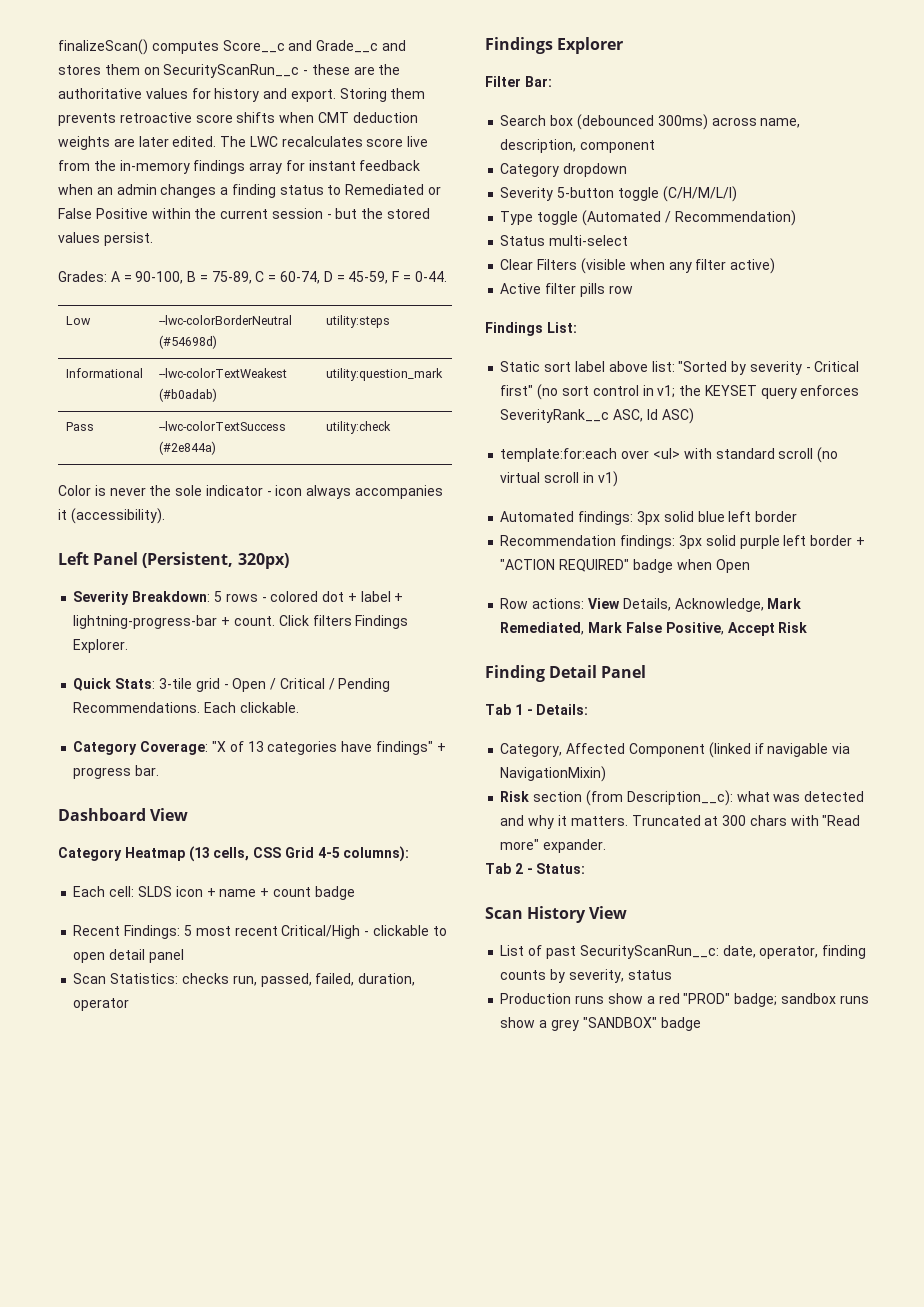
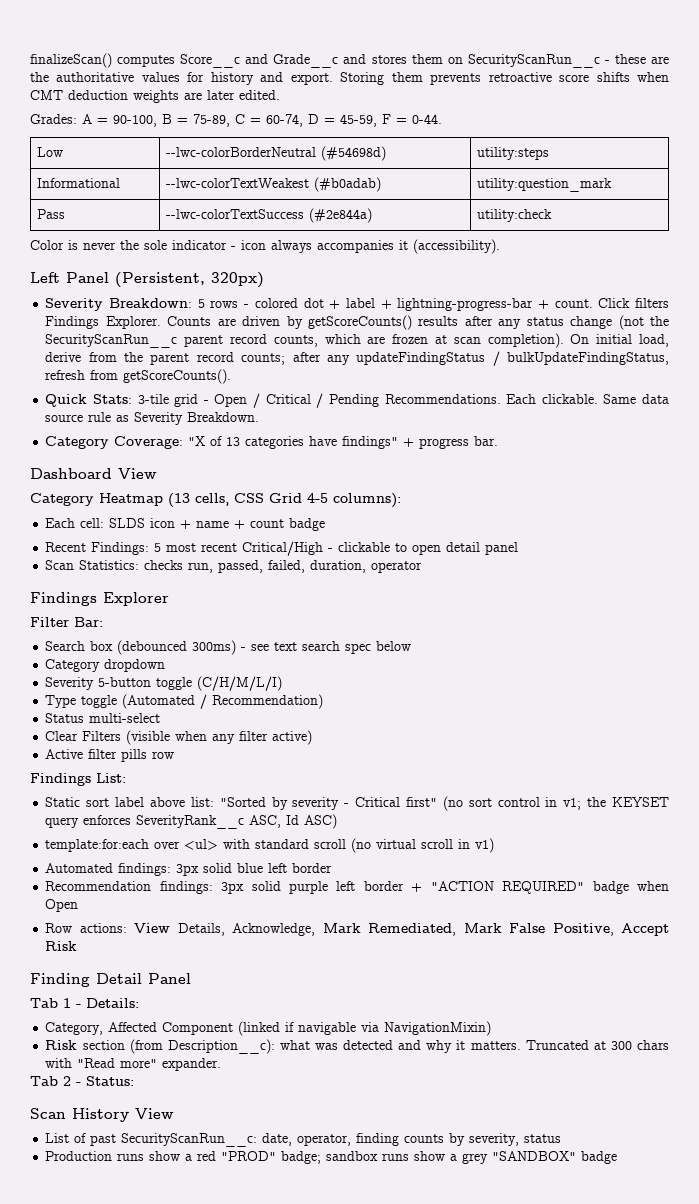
[220,136,429,147] [58,160,421,174] [58,184,442,198] [58,208,431,219] [58,232,153,246] The LWC recalculates score live from the in-memory findings array for instant feedback when an admin changes a finding status to Remediated or False Positive within the current session - but the stored values persist. -> (280, 95) none
(129, 646) none -> [167,315,669,330] [45,333,669,348] [45,351,670,366] [45,369,232,384] Counts are driven by getScoreCounts() results after any status change (not the SecurityScanRun__c parent record counts, which are frozen at scan completion). On initial load, derive from the parent record counts; after any updateFindingStatus / bulkUpdateFindingStatus, refresh from getScoreCounts().
(299, 707) none -> [603,394,669,404] [45,412,260,425] Same data source rule as Severity Breakdown.
[711,117,801,128] [500,139,656,153] across name, description, component -> [241,641,412,654] - see text search spec below

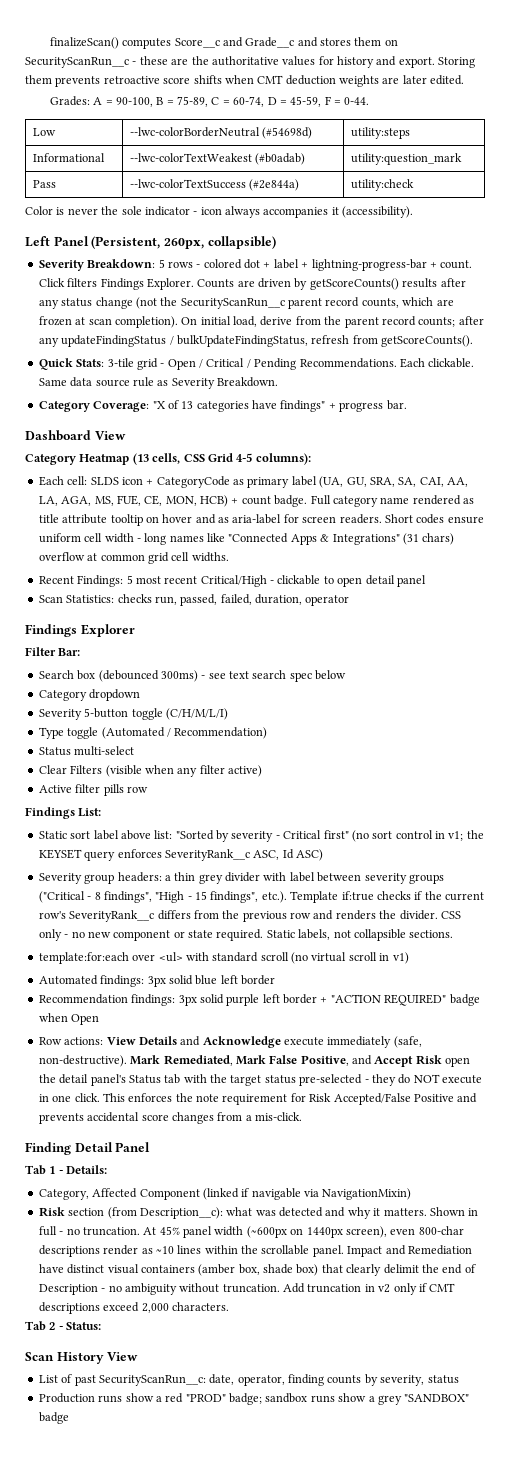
[211,272,264,288] 320px) -> [163,236,276,249] 260px, collapsible)
[196,518,326,531] name + count badge -> [156,476,468,488] [38,495,474,507] [38,514,484,526] [38,533,455,545] [38,552,229,564] CategoryCode as primary label (UA, GU, SRA, SA, CAI, AA, LA, AGA, MS, FUE, CE, MON, HCB) + count badge. Full category name rendered as title attribute tooltip on hover and as aria-label for screen readers. Short codes ensure uniform cell width - long names like "Connected Apps & Integrations" (31 chars) overflow at common grid cell widths.
(338, 821) none -> [38,872,444,884] [38,891,484,903] [38,910,461,922] [38,929,454,941] // Severity group headers: a thin grey divider with label between severity groups ("Critical - 8 findings", "High - 15 findings", etc.). Template if:true checks if the current row's SeverityRank__c differs from the previous row and renders the divider. CSS only - no new component or state required. Static labels, not collapsible sections.
[177,923,316,936] Details, Acknowledge, -> [138,1036,422,1048] [38,1055,127,1067] Details and Acknowledge execute immediately (safe, non-destructive).
(614, 929) none -> [352,1055,372,1065] and
(78, 946) none -> [445,1057,471,1067] [38,1074,482,1086] [38,1093,478,1105] [38,1112,302,1124] open the detail panel's Status tab with the target status pre-selected - they do NOT execute in one click. This enforces the note requirement for Risk Accepted/False Positive and prevents accidental score changes from a mis-click.
[525,1040,670,1050] [45,1058,222,1071] Truncated at 300 chars with "Read more" expander. -> [429,1207,479,1216] [38,1226,464,1238] [38,1245,472,1257] [38,1264,476,1276] [38,1283,456,1295] [38,1302,229,1314] Shown in full - no truncation. At 45% panel width (~600px on 1440px screen), even 800-char descriptions render as ~10 lines within the scrollable panel. Impact and Remediation have distinct visual containers (amber box, shade box) that clearly delimit the end of Description - no ambiguity without truncation. Add truncation in v2 only if CMT descriptions exceed 2,000 characters.

